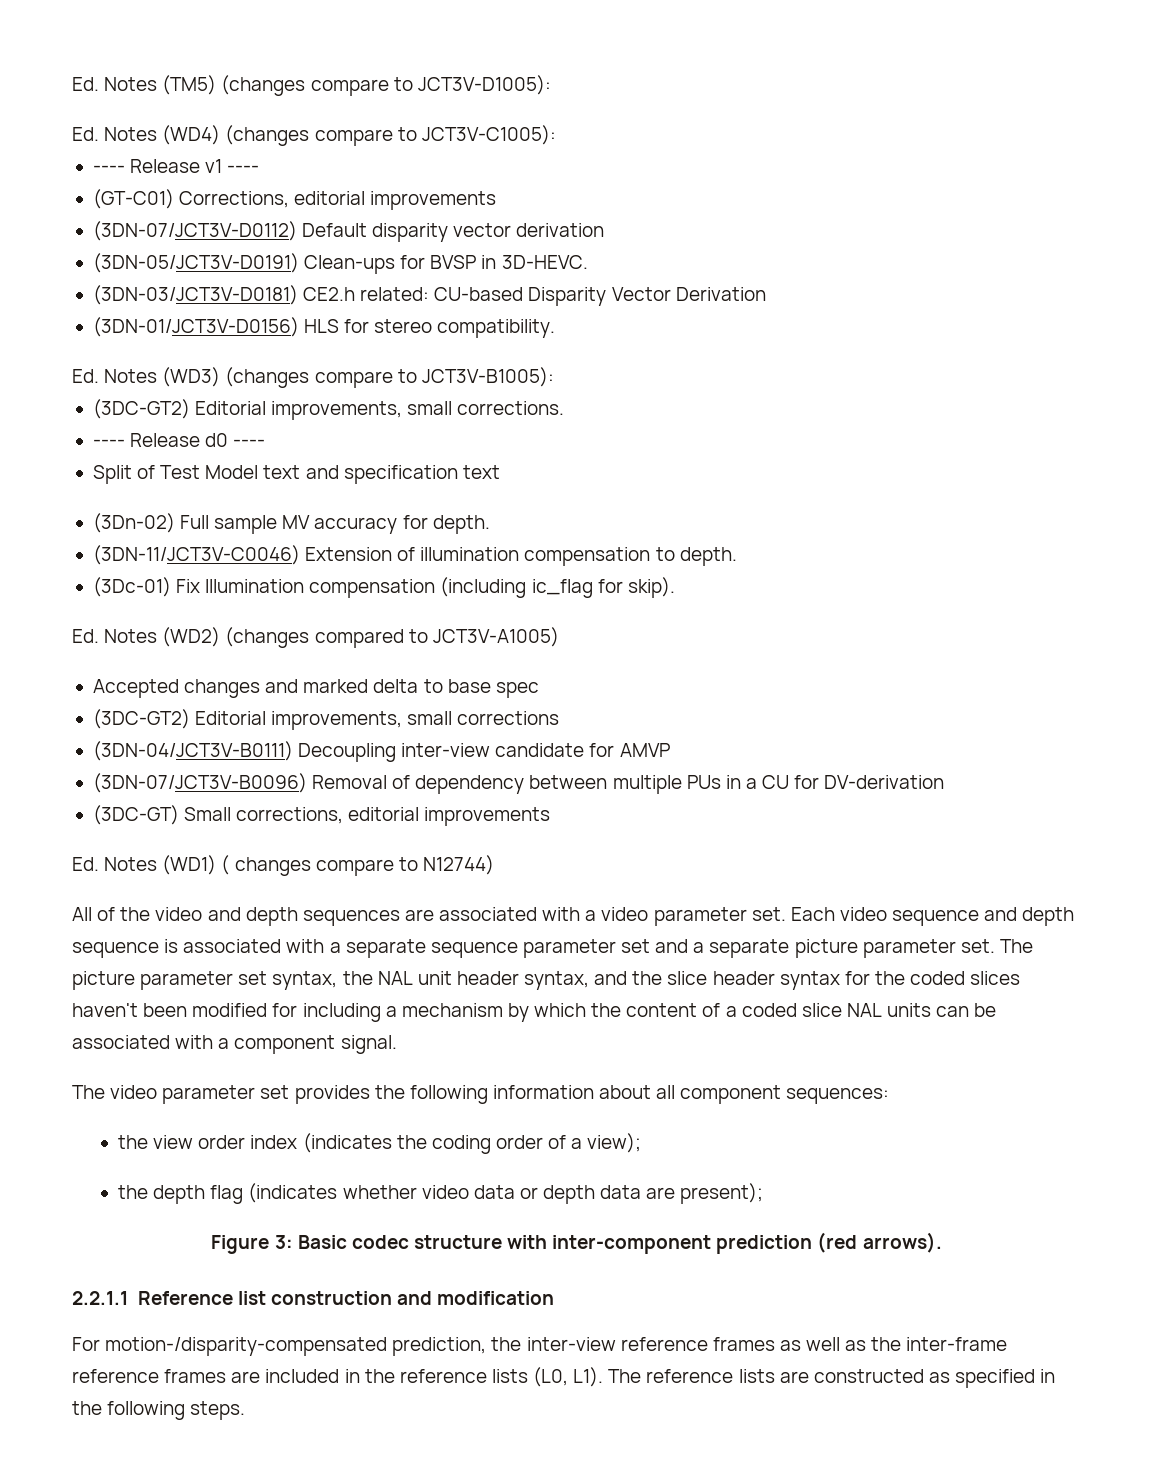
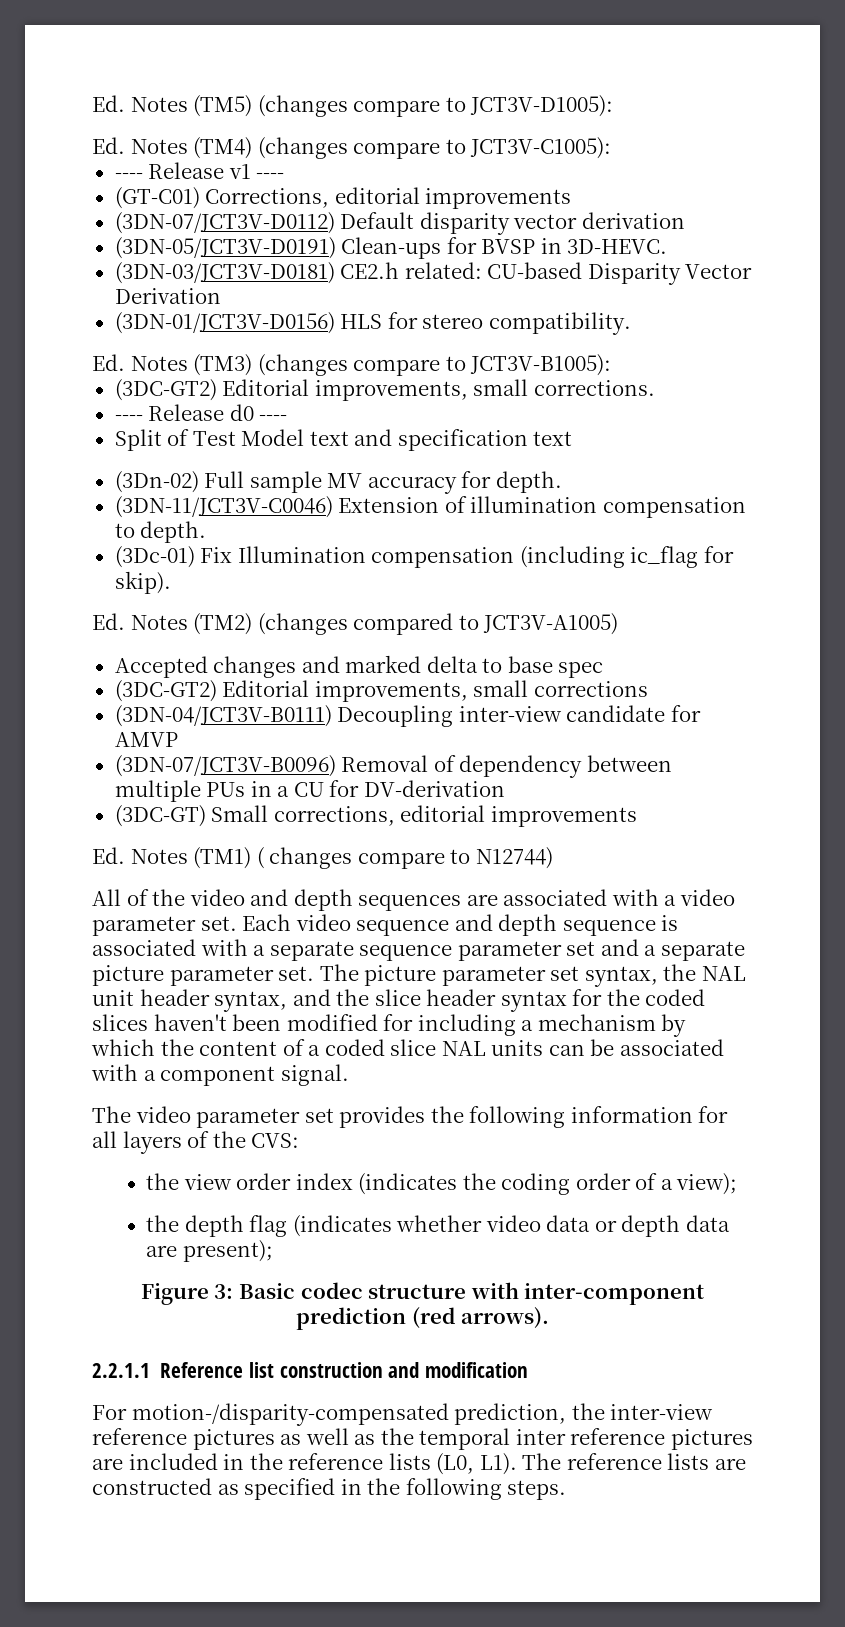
[162,125,221,145] (WD4) -> [193,137,253,159] (TM4)
[162,367,221,387] (WD3) -> [193,354,253,376] (TM3)
[162,627,221,647] (WD2) -> [193,613,253,635] (TM2)
[162,855,217,875] (WD1) -> [193,847,252,869] (TM1)
[599,1085,890,1104] about all component sequences: -> [698,1106,729,1123] [92,1131,300,1154] for all layers of the CVS:
[712,1337,775,1351] frames -> [192,1429,275,1450] pictures
[906,1337,1008,1351] [72,1369,227,1383] inter-frame reference frames -> [419,1428,753,1450] temporal inter reference pictures

